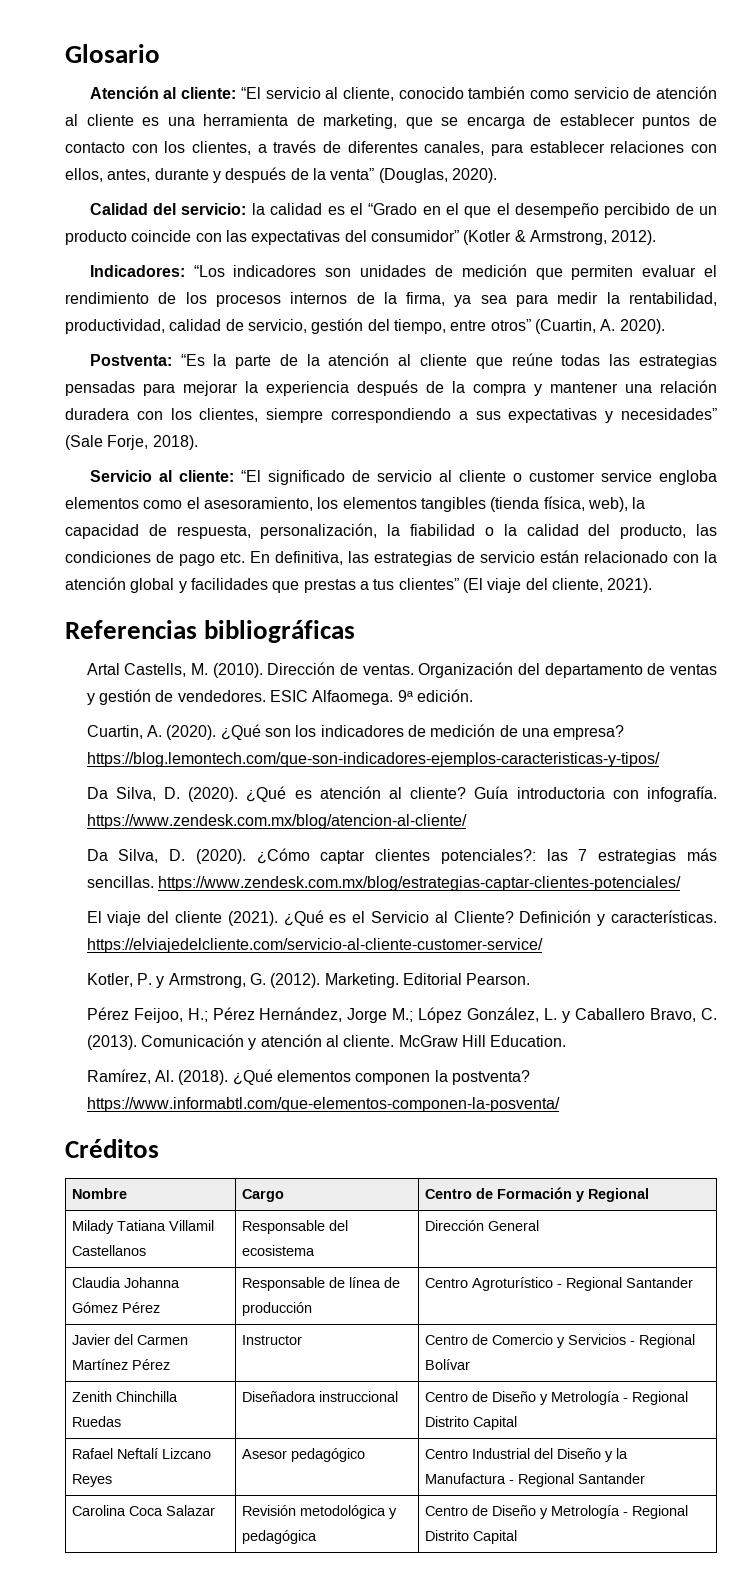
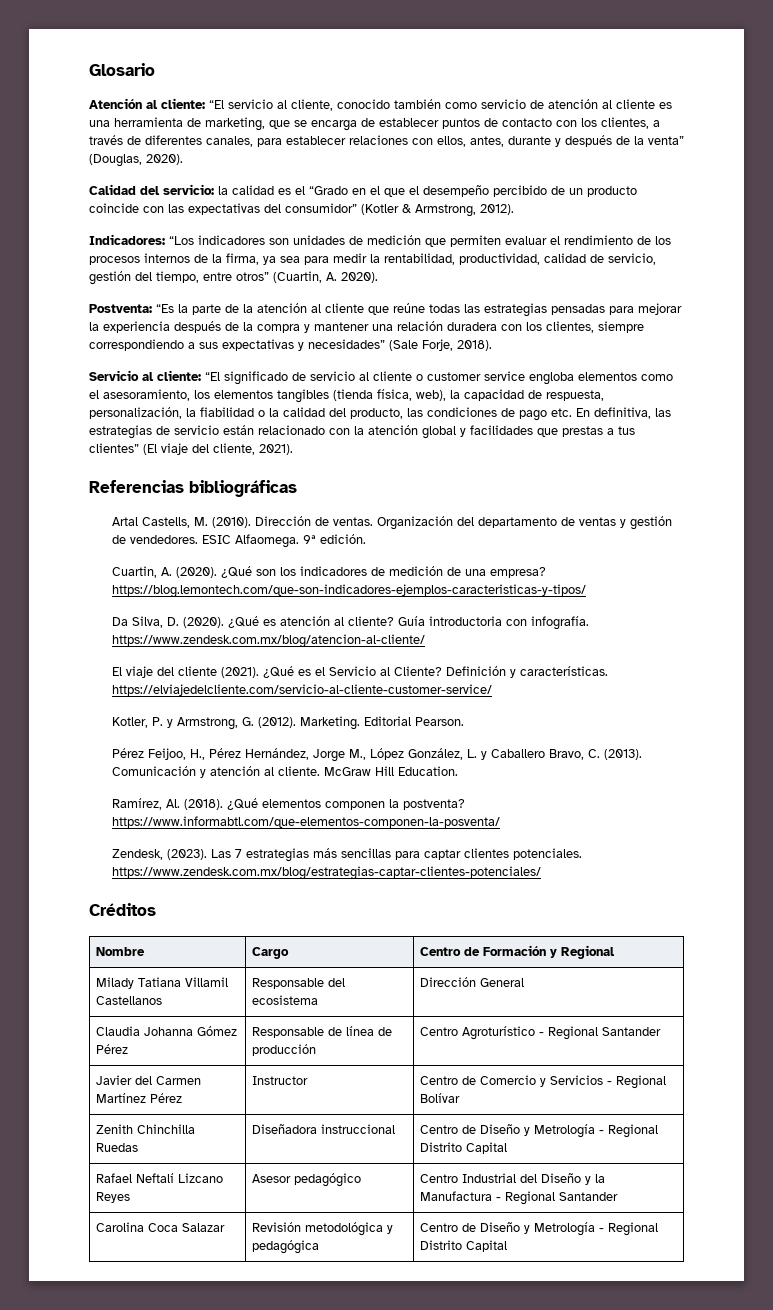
[86,848,718,864] [86,876,681,891] // Da Silva, D. (2020). ¿Cómo captar clientes potenciales?: las 7 estrategias más sencillas. https://www.zendesk.com.mx/blog/estrategias-captar-clientes-potenciales/ -> (425, 641) none
[187,1008,208,1022] H.; -> [189,749,205,760] H.,
[392,1008,414,1022] M.; -> [348,749,366,760] M.,
(560, 1104) none -> [111,848,582,862] [111,866,541,880] // Zendesk, (2023). Las 7 estrategias más sencillas para captar clientes potenciales. https://www.zendesk.com.mx/blog/estrategias-captar-clientes-potenciales/

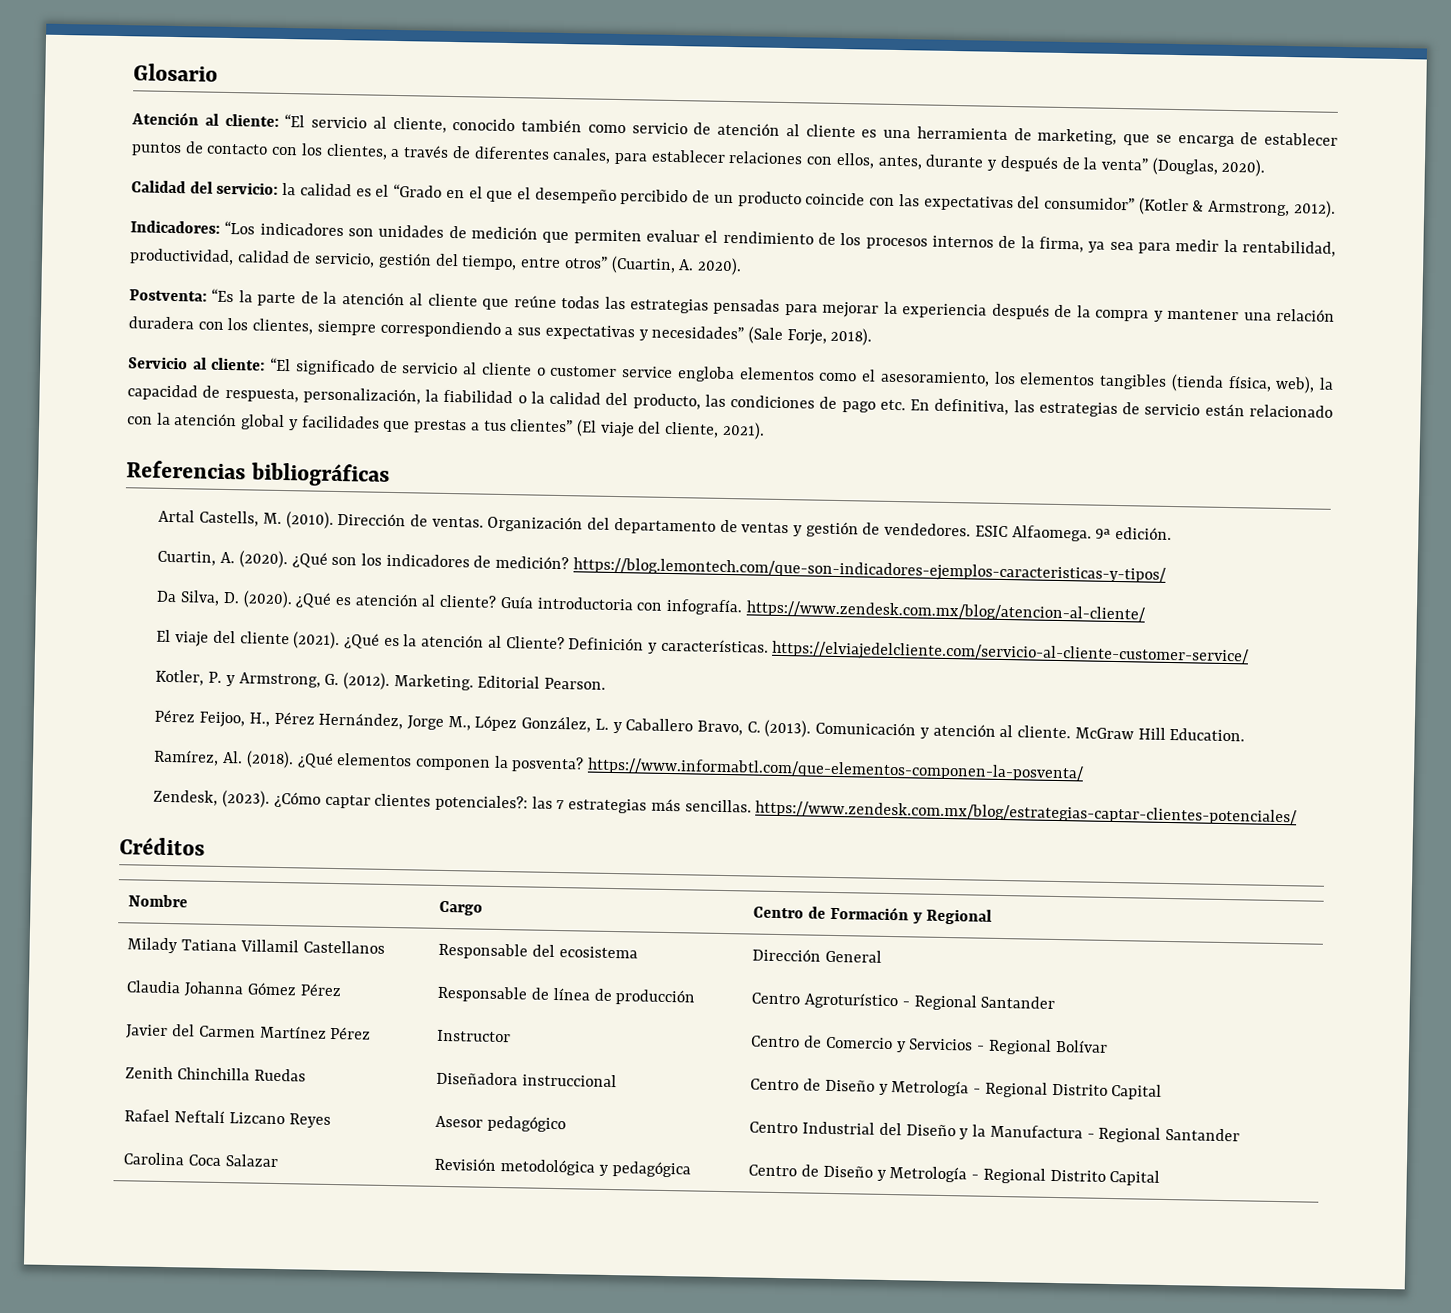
[388,566,546,578] medición de una empresa? -> [495,555,570,570] medición?
[314,666,376,676] el Servicio -> [403,634,485,648] la atención
[402,799,465,810] postventa? -> [511,756,585,773] posventa?
[210,848,582,862] Las 7 estrategias más sencillas para captar clientes potenciales. -> [273,791,752,814] ¿Cómo captar clientes potenciales?: las 7 estrategias más sencillas.

